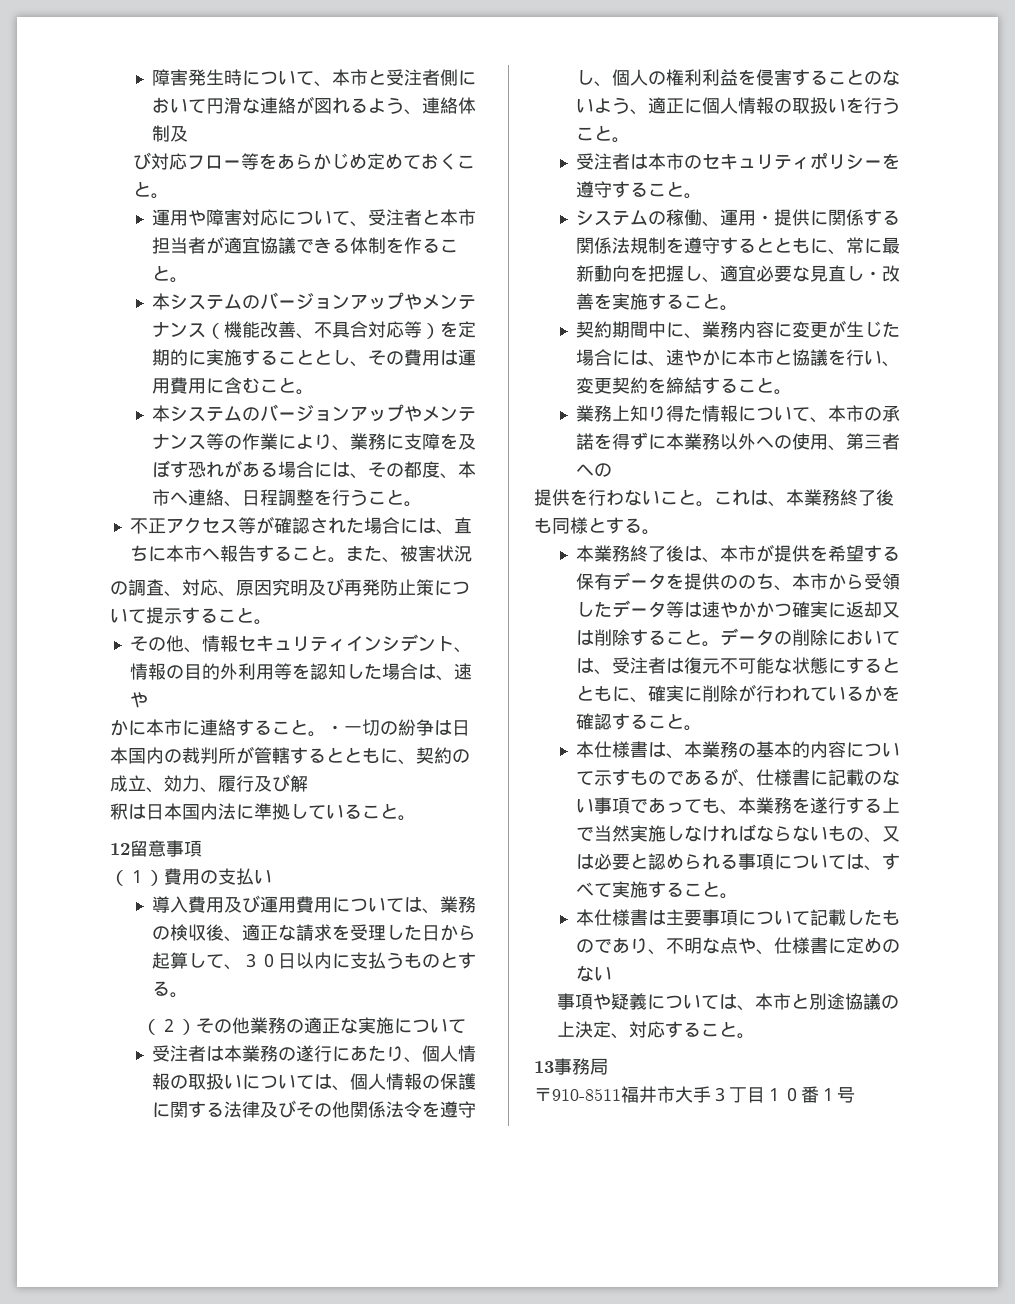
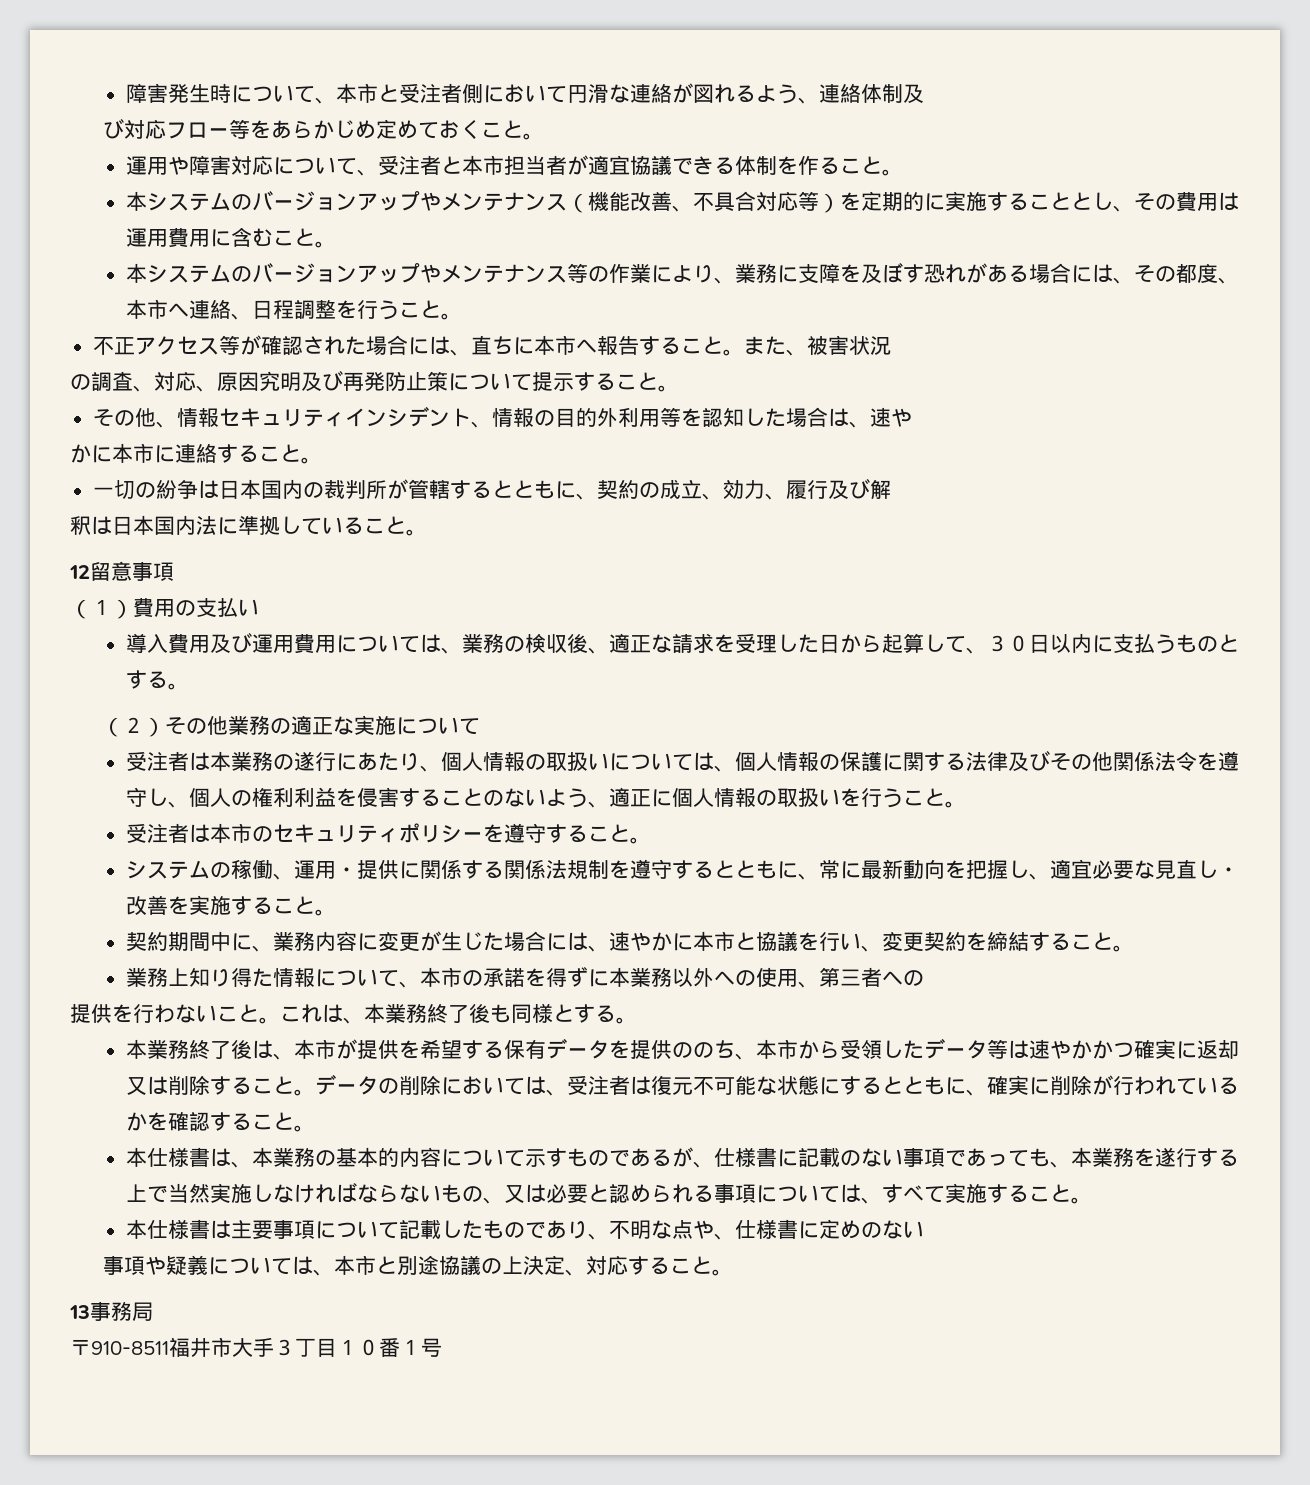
[326,725,344,734] ・ -> (322, 460) //

